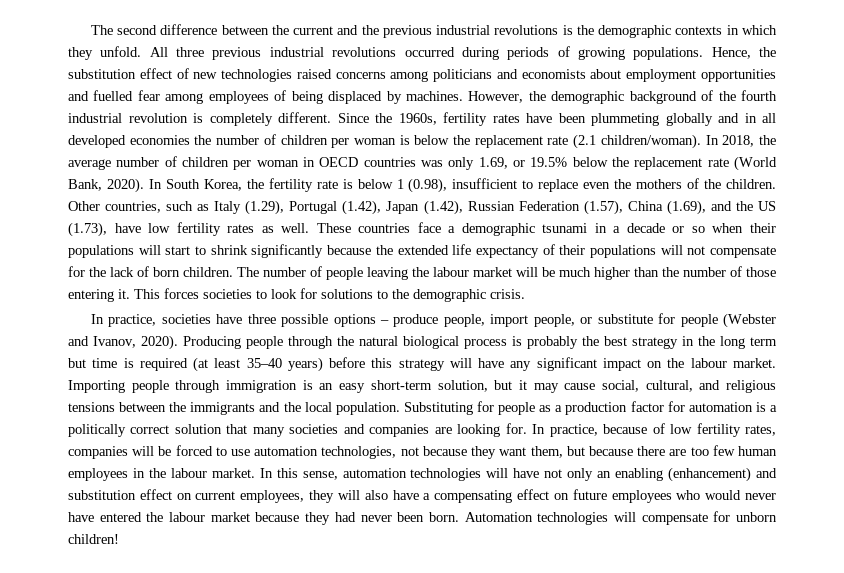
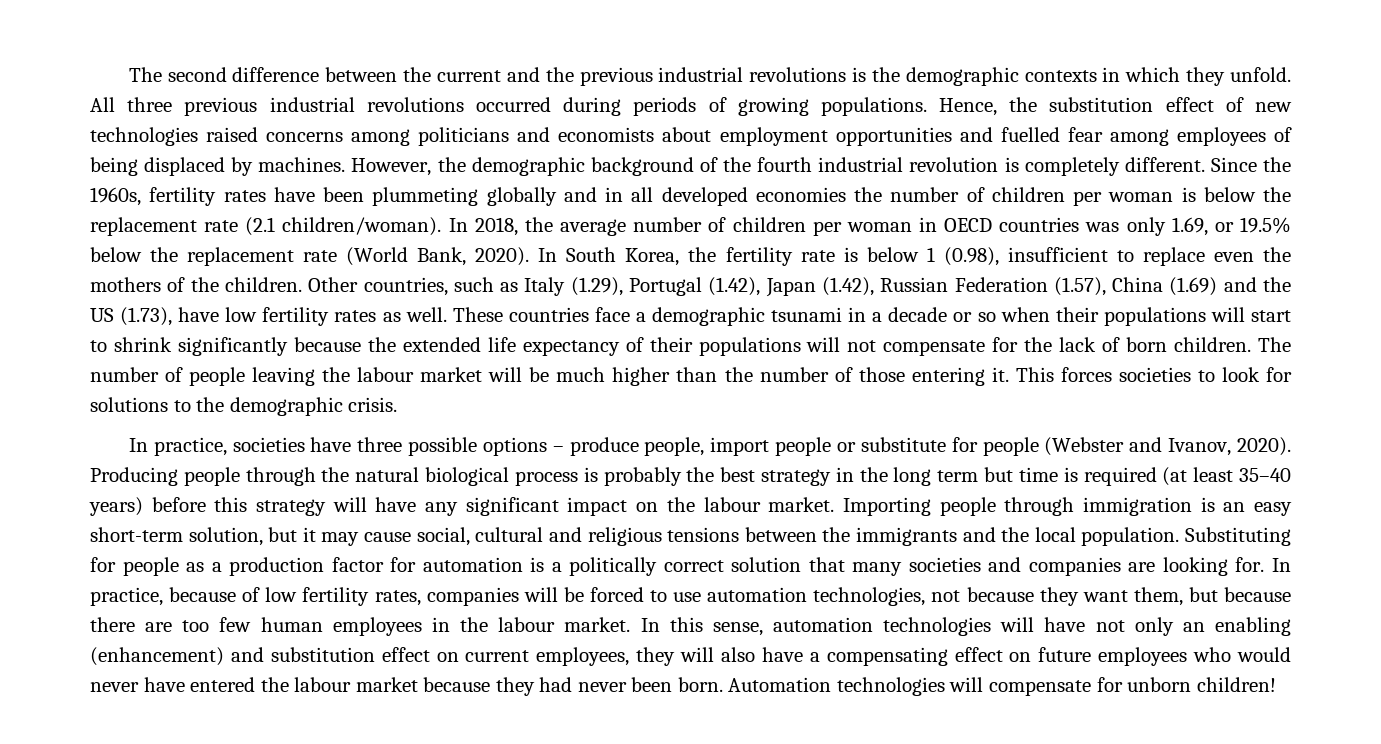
[666,200,706,215] (1.69), -> [1169,277,1218,296] (1.69)
[533,314,575,327] people, -> [775,437,832,456] people
[645,380,693,392] cultural, -> [475,527,544,542] cultural

